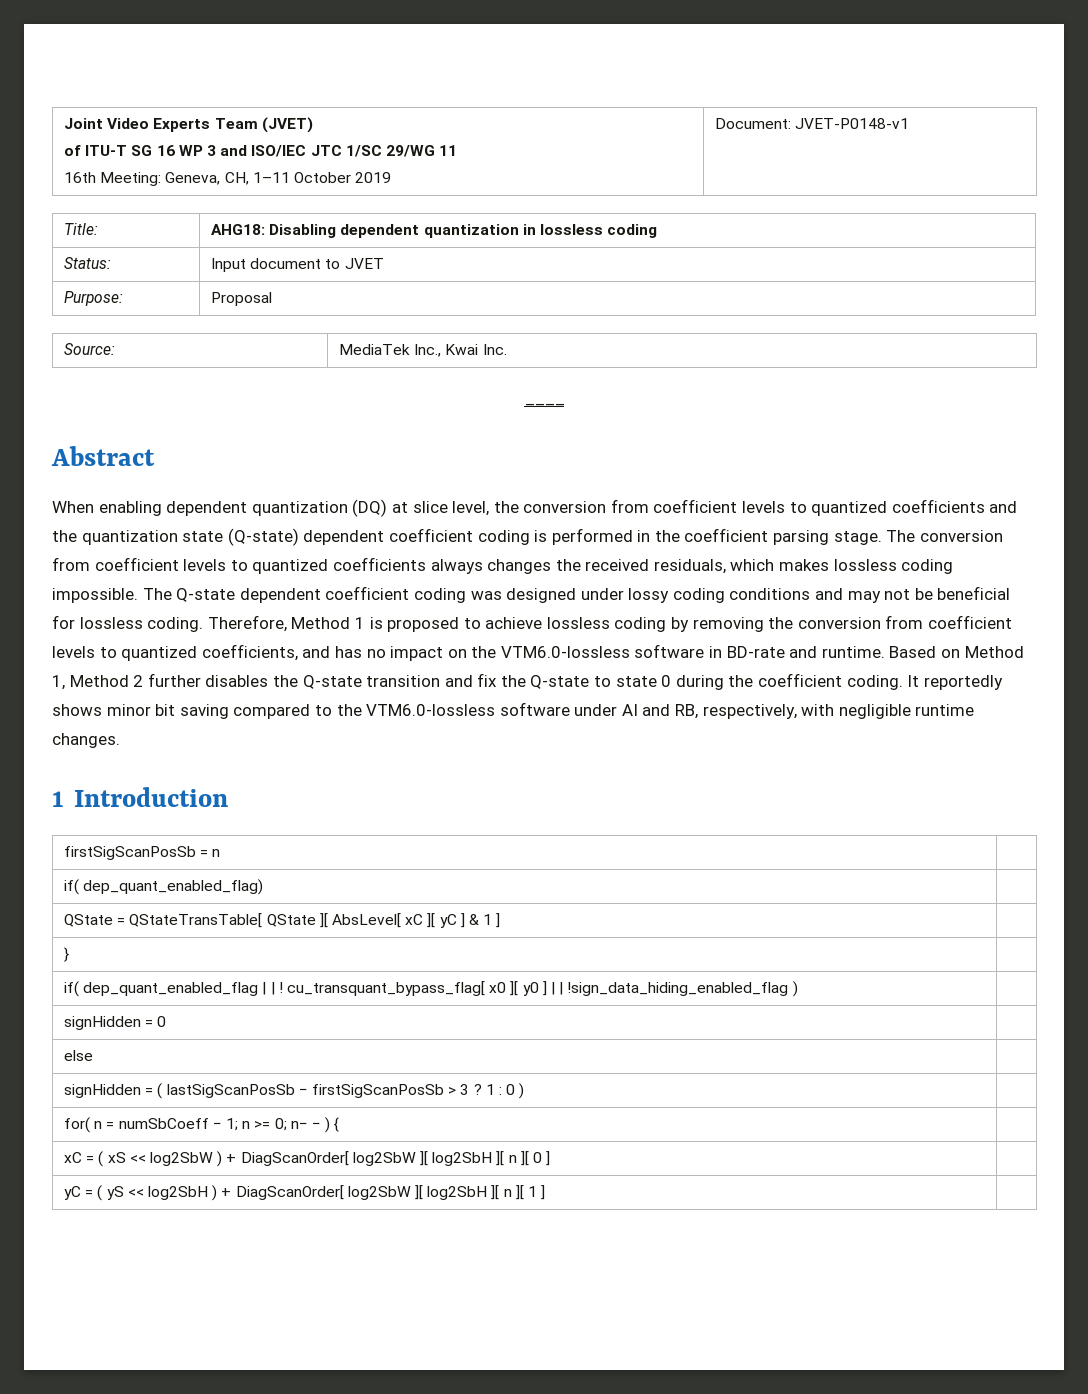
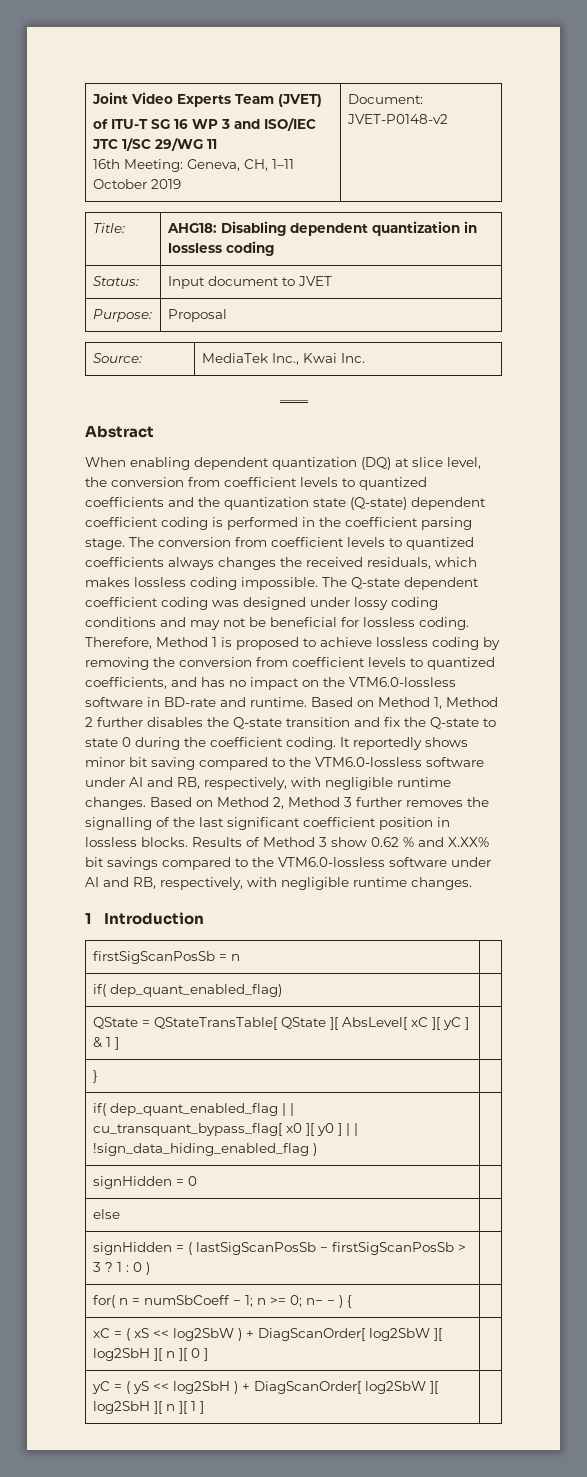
[795,118,910,129] JVET-P0148-v1 -> [346,114,448,124] JVET-P0148-v2
(120, 740) none -> [150,797,489,809] [85,817,450,830] [85,837,489,847] [85,857,491,870] [85,877,472,890] Based on Method 2, Method 3 further removes the signalling of the last significant coefficient position in lossless blocks. Results of Method 3 show 0.62 % and X.XX% bit savings compared to the VTM6.0-lossless software under AI and RB, respectively, with negligible runtime changes.
[278,982,283,993] ! -> (294, 1109) none

